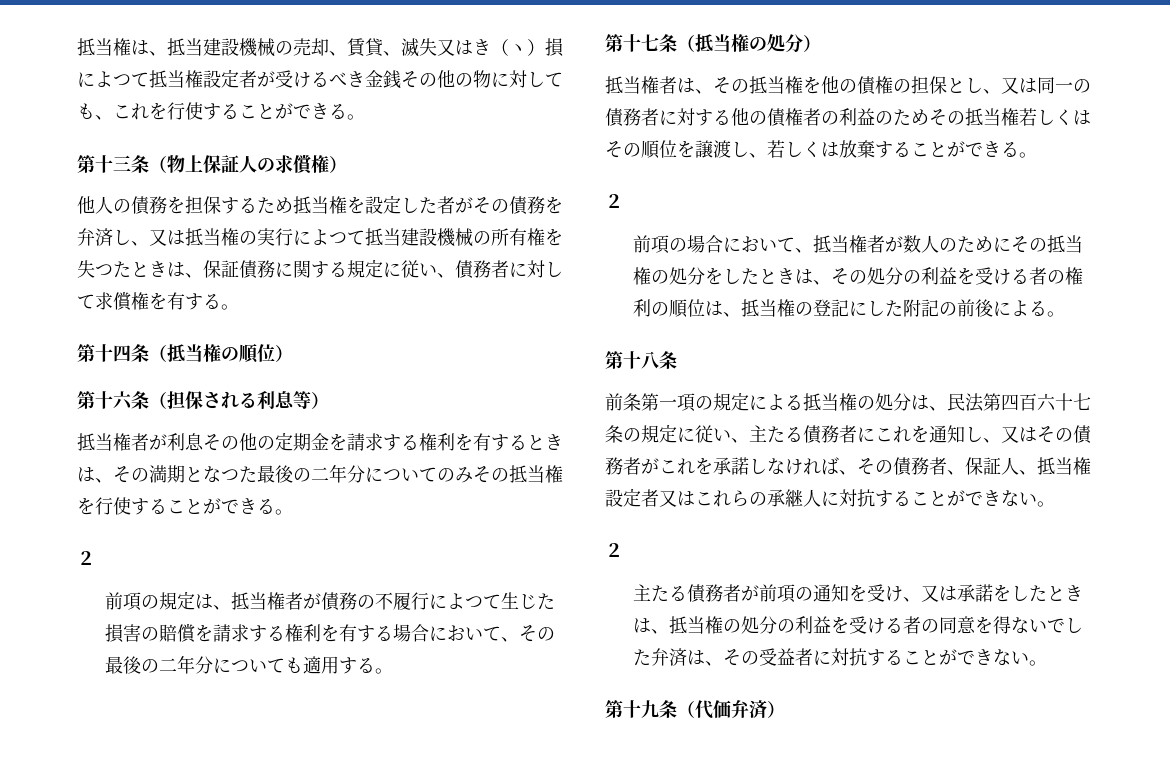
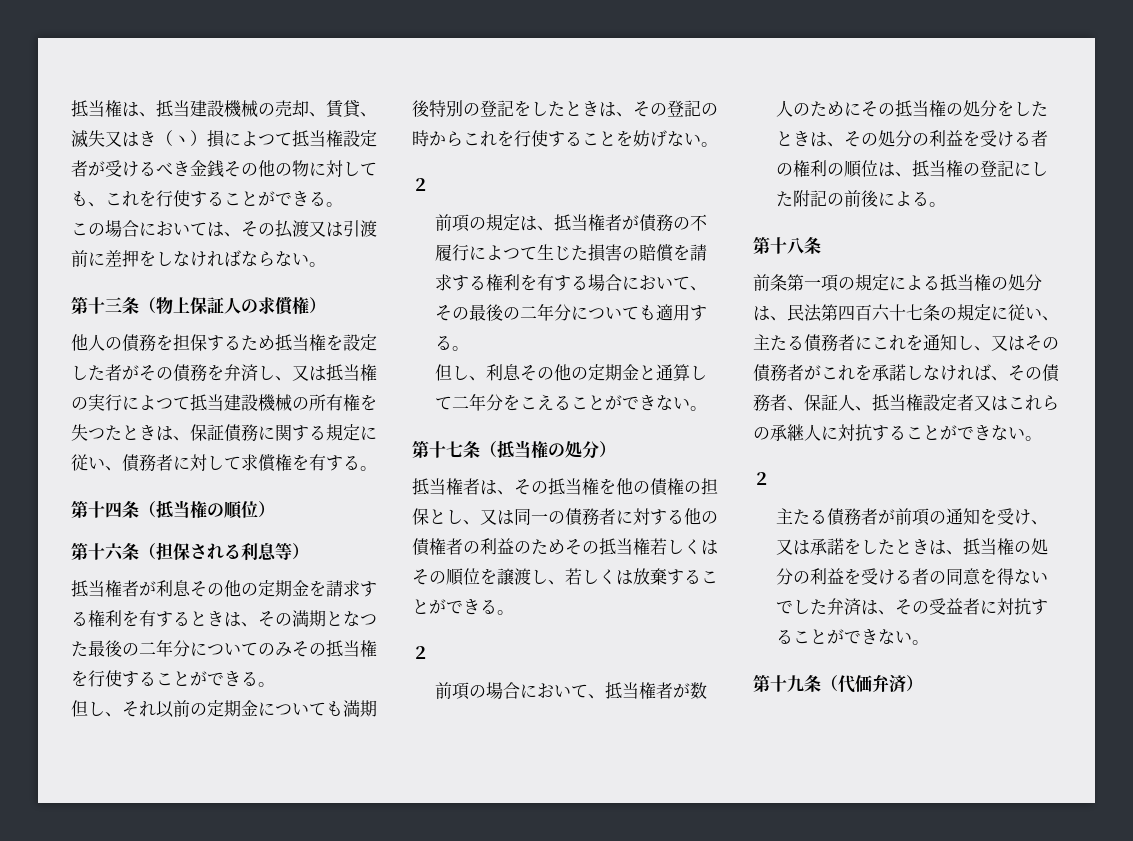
(365, 117) none -> [71,220,377,238] [71,250,326,267] // この場合においては、その払渡又は引渡前に差押をしなければならない。
(293, 512) none -> [71,700,377,718] [412,100,718,118] [412,130,718,147] // 但し、それ以前の定期金についても満期後特別の登記をしたときは、その登記の時からこれを行使することを妨げない。
(393, 671) none -> [434,364,707,381] [434,393,707,411] // 但し、利息その他の定期金と通算して二年分をこえることができない。

